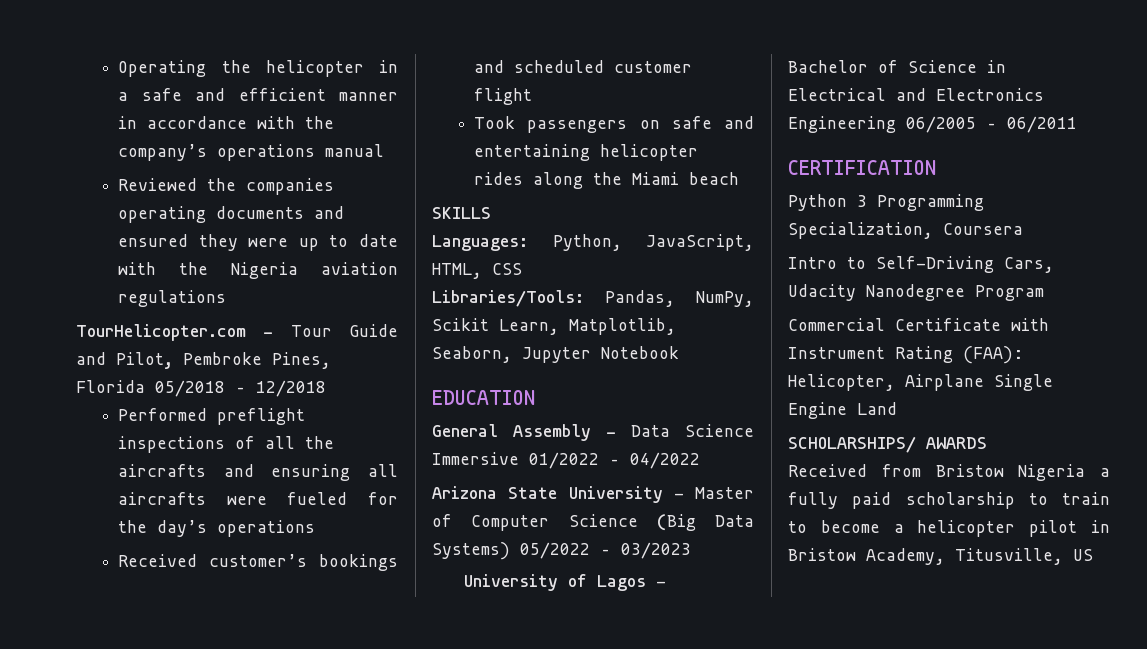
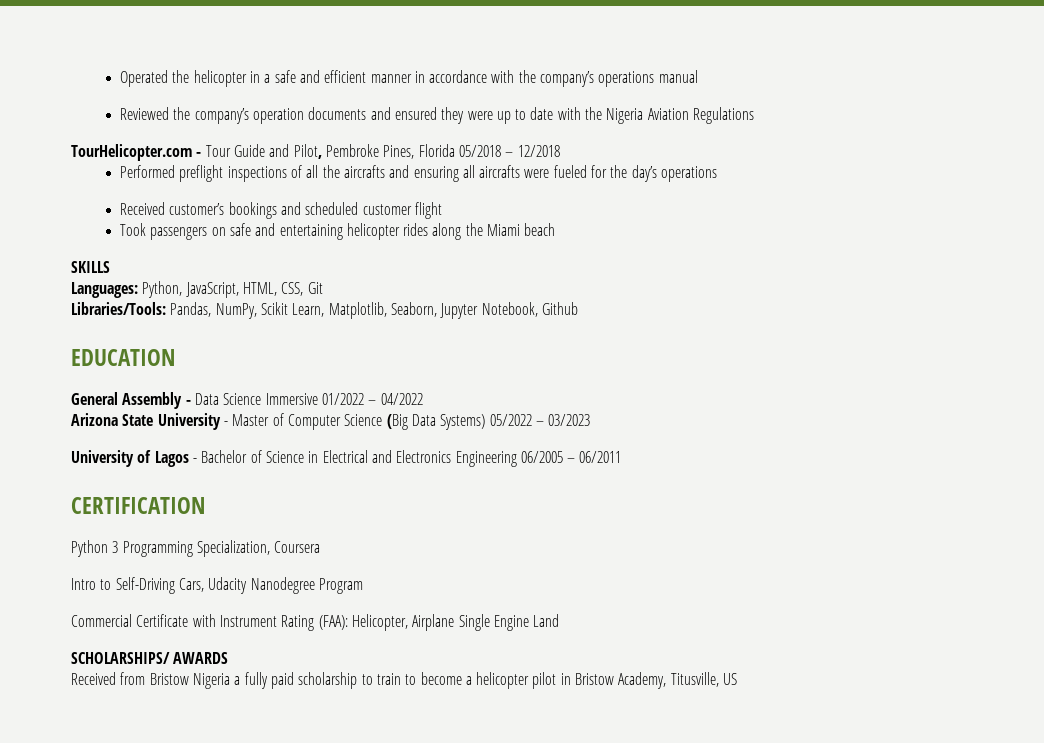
[118,60,207,77] Operating -> [119,70,168,87] Operated
[246,178,335,195] [118,206,207,223] companies operating -> [194,108,304,124] company’s operation
[321,262,398,275] [118,290,227,307] aviation regulations -> [647,107,755,124] Aviation Regulations
[492,263,522,275] CSS -> [281,282,323,296] CSS, Git
[601,346,679,359] Notebook -> [481,302,578,317] Notebook, Github

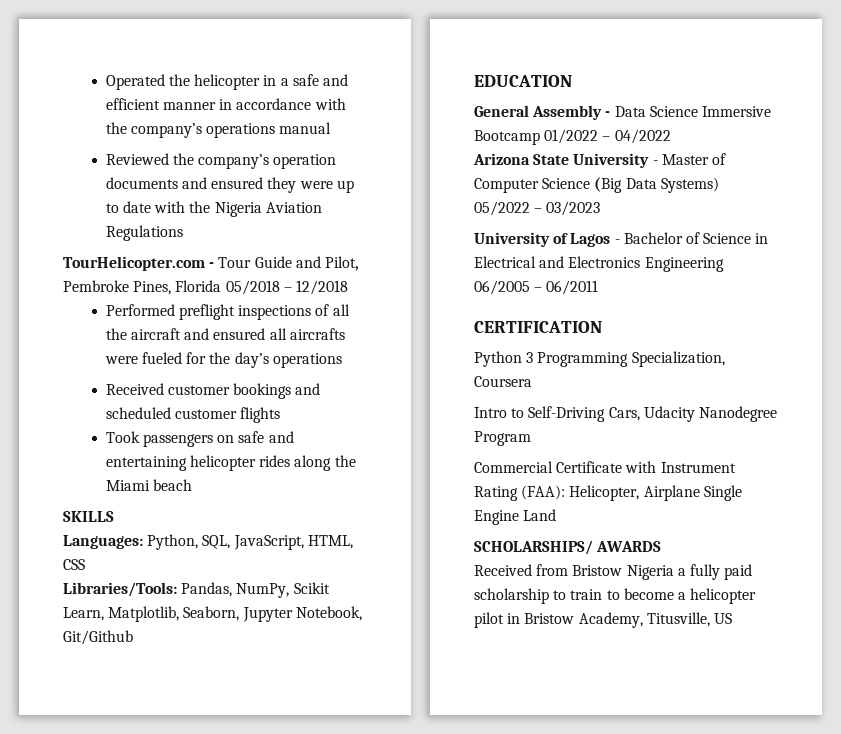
[343,165,459,182] aircrafts and ensuring -> [131,328,266,340] aircraft and ensured
[169,203,225,215] customer’s -> [168,385,231,395] customer
[414,202,442,219] flight -> [240,407,281,423] flights
(183, 289) none -> [202,535,231,549] SQL,
[281,282,323,296] CSS, Git -> [63,559,85,570] CSS
[541,302,578,315] Github -> [63,630,133,645] Git/Github
(318, 399) none -> [474,130,540,145] Bootcamp

